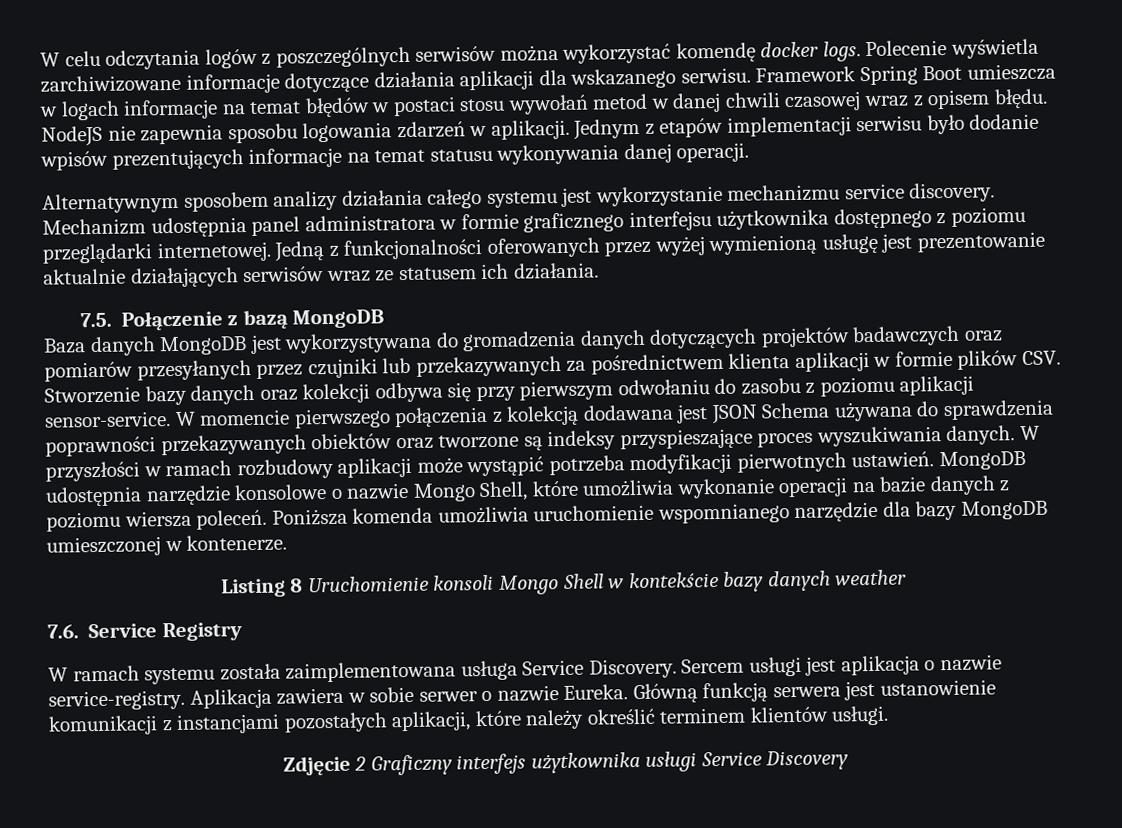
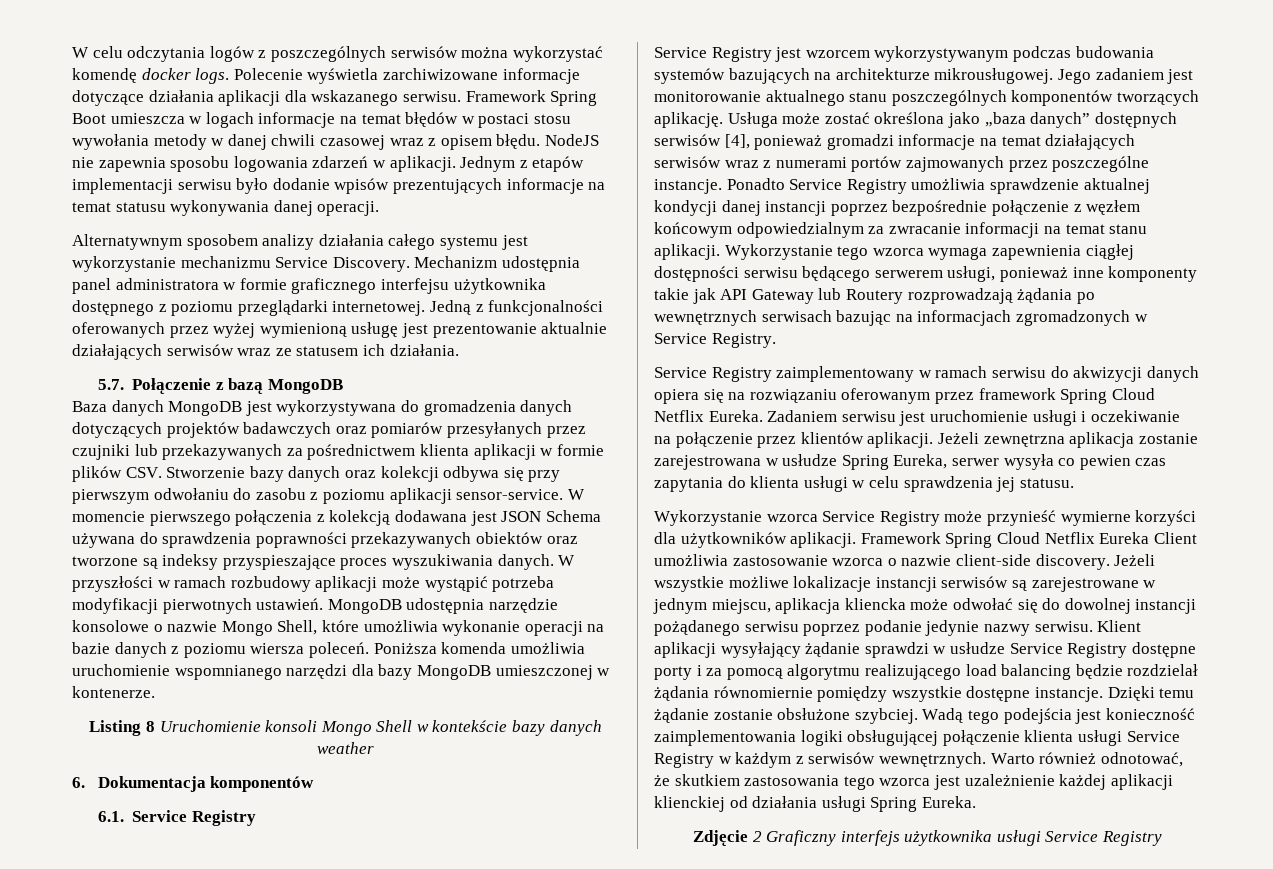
[507,93,649,115] wywołań metod -> [72,134,207,150] wywołania metody
[844,182,996,203] service discovery. -> [275,257,410,272] Service Discovery.
[79,312,112,328] 7.5. -> [97,379,124,390] 5.7.
[794,501,879,522] narzędzie -> [286,664,348,679] narzędzi
[47,622,242,642] [48,654,1002,685] [48,679,996,711] [48,705,890,736] 7.6. Service Registry // W ramach systemu została zaimplementowana usługa Service Discovery. Sercem usługi jest aplikacja o nazwie service-registry. Aplikacja zawiera w sobie serwer o nazwie Eureka. Główną funkcją serwera jest ustanowienie komunikacji z instancjami pozostałych aplikacji, które należy określić terminem klientów usługi. -> [72,776,315,792] [97,810,256,826] [654,46,1154,62] [654,68,1194,84] [654,90,1199,106] [654,112,1177,128] [654,134,1136,150] [654,156,1150,172] [654,178,1150,194] [654,200,1141,216] [654,222,1148,238] [654,244,1134,260] [654,266,1198,282] [654,288,1095,304] [654,310,1148,326] [654,333,776,348] [654,366,1199,382] [654,388,1155,404] [654,410,1180,426] [654,432,1198,448] [654,454,1167,470] [654,476,1074,492] [654,510,1197,526] [654,532,1197,548] [654,554,1156,570] [654,576,1157,592] [653,598,1197,614] [654,620,1142,636] [654,642,1196,658] [654,664,1199,680] [654,686,1195,702] [654,708,1195,724] [654,730,1180,746] [654,752,1183,768] [654,774,1173,790] [654,796,976,812] 6. Dokumentacja komponentów // 6.1. Service Registry // Service Registry jest wzorcem wykorzystywanym podczas budowania systemów bazujących na architekturze mikrousługowej. Jego zadaniem jest monitorowanie aktualnego stanu poszczególnych komponentów tworzących aplikację. Usługa może zostać określona jako „baza danych” dostępnych serwisów [4], ponieważ gromadzi informacje na temat działających serwisów wraz z numerami portów zajmowanych przez poszczególne instancje. Ponadto Service Registry umożliwia sprawdzenie aktualnej kondycji danej instancji poprzez bezpośrednie połączenie z węzłem końcowym odpowiedzialnym za zwracanie informacji na temat stanu aplikacji. Wykorzystanie tego wzorca wymaga zapewnienia ciągłej dostępności serwisu będącego serwerem usługi, ponieważ inne komponenty takie jak API Gateway lub Routery rozprowadzają żądania po wewnętrznych serwisach bazując na informacjach zgromadzonych w Service Registry. // Service Registry zaimplementowany w ramach serwisu do akwizycji danych opiera się na rozwiązaniu oferowanym przez framework Spring Cloud Netflix Eureka. Zadaniem serwisu jest uruchomienie usługi i oczekiwanie na połączenie przez klientów aplikacji. Jeżeli zewnętrzna aplikacja zostanie zarejestrowana w usłudze Spring Eureka, serwer wysyła co pewien czas zapytania do klienta usługi w celu sprawdzenia jej statusu. // Wykorzystanie wzorca Service Registry może przynieść wymierne korzyści dla użytkowników aplikacji. Framework Spring Cloud Netflix Eureka Client umożliwia zastosowanie wzorca o nazwie client-side discovery. Jeżeli wszystkie możliwe lokalizacje instancji serwisów są zarejestrowane w jednym miejscu, aplikacja kliencka może odwołać się do dowolnej instancji pożądanego serwisu poprzez podanie jedynie nazwy serwisu. Klient aplikacji wysyłający żądanie sprawdzi w usłudze Service Registry dostępne porty i za pomocą algorytmu realizującego load balancing będzie rozdzielał żądania równomiernie pomiędzy wszystkie dostępne instancje. Dzięki temu żądanie zostanie obsłużone szybciej. Wadą tego podejścia jest konieczność zaimplementowania logiki obsługującej połączenie klienta usługi Service Registry w każdym z serwisów wewnętrznych. Warto również odnotować, że skutkiem zastosowania tego wzorca jest uzależnienie każdej aplikacji klienckiej od działania usługi Spring Eureka.
[765,750,850,771] Discovery -> [1102,831,1163,846] Registry

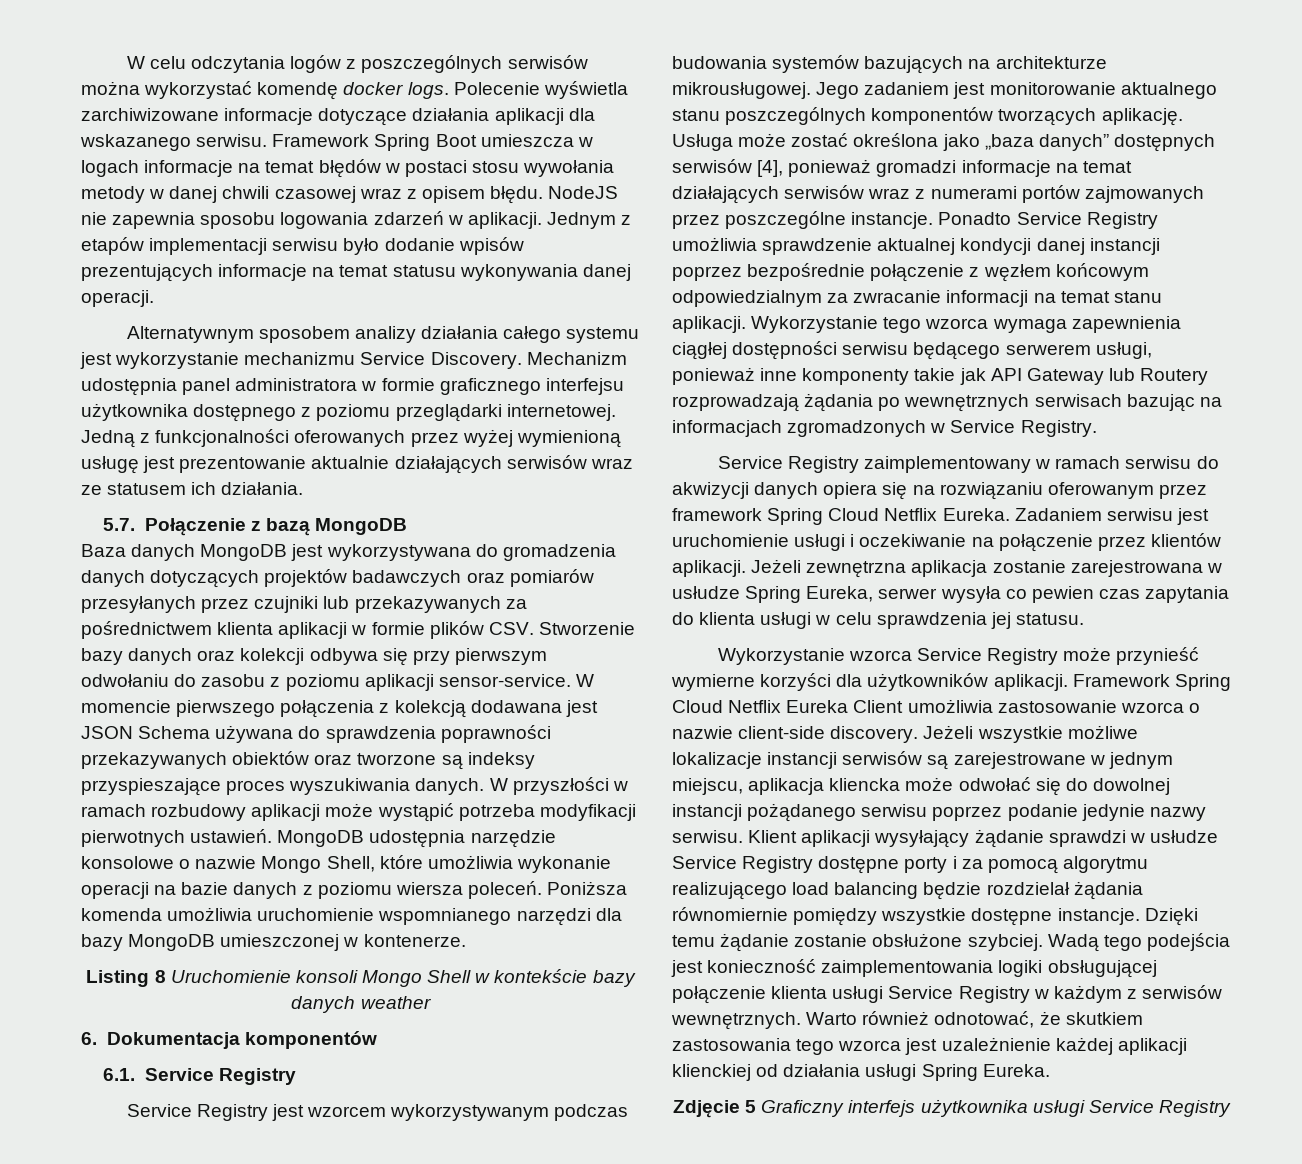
[752,831,762,842] 2 -> [745,1100,757,1113] 5

